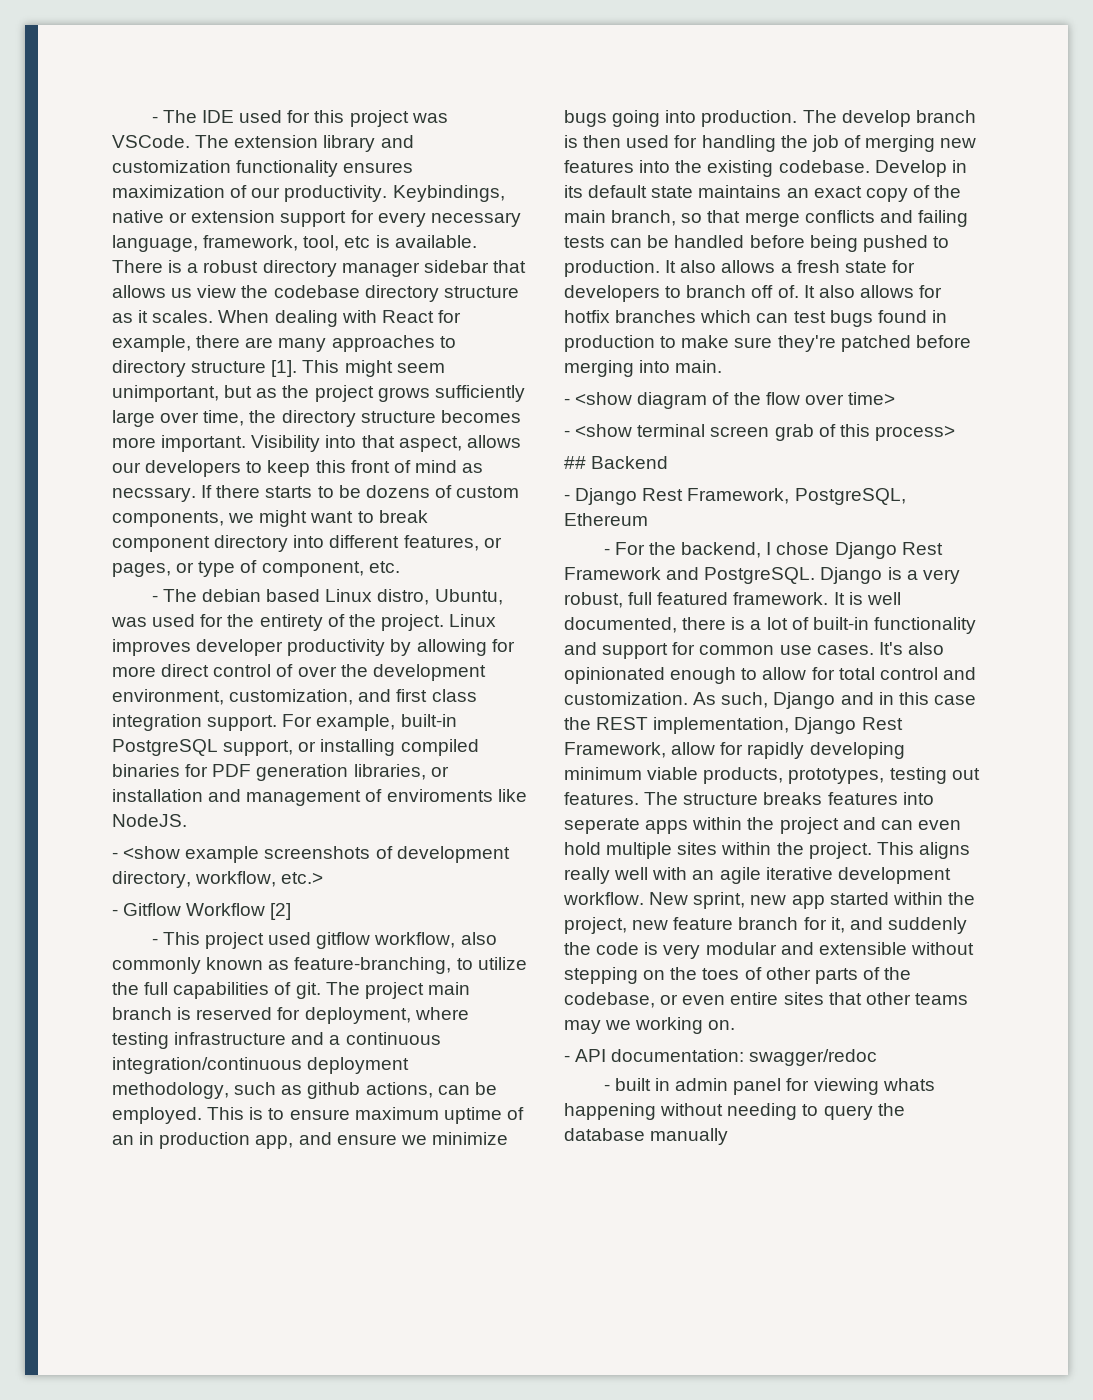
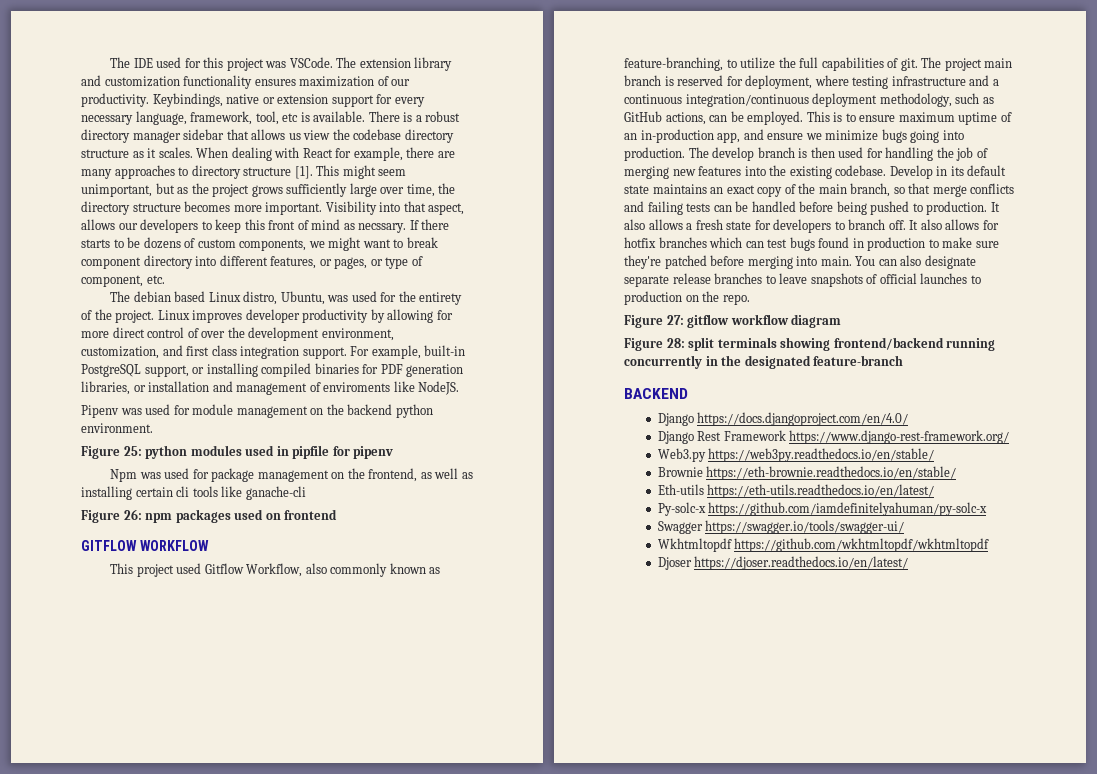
[151,116,158,123] - -> (110, 62) none
[151,595,158,602] - -> (165, 279) none
[112,846,510,863] [112,871,324,888] [112,903,292,920] [151,938,158,945] - <show example screenshots of development directory, workflow, etc.> // - Gitflow Workflow [2] // - -> [81,404,433,418] [81,423,153,433] [81,445,394,459] [110,468,473,482] [81,486,306,500] [81,509,338,523] [81,540,209,551] Pipenv was used for module management on the backend python environment. // Figure 25: python modules used in pipfile for pipenv // Npm was used for package management on the frontend, as well as installing certain cli tools like ganache-cli // Figure 26: npm packages used on frontend // GITFLOW WORKFLOW //
[316,932,456,949] gitflow workflow, -> [204,563,303,577] Gitflow Workflow,
[307,1082,361,1099] github -> [624,111,662,122] GitHub
[139,1132,251,1149] in production -> [640,129,714,143] in-production
[751,285,799,298] off of. -> [888,220,906,230] off.
[564,392,895,409] [564,424,955,441] [564,456,669,469] [564,488,906,505] [564,513,648,526] [603,542,943,559] [564,567,960,584] [564,592,901,608] [564,617,976,634] [564,642,944,659] [564,667,976,684] [564,692,976,709] [564,717,903,734] [564,742,905,759] [564,767,980,784] [564,792,934,805] [564,817,961,834] [564,842,970,859] [564,867,951,884] [563,892,975,909] [564,917,967,934] [564,942,974,959] [564,967,912,984] [564,992,968,1008] [564,1017,736,1034] [564,1049,878,1066] [603,1078,935,1095] [564,1103,905,1120] [564,1128,729,1145] // - <show diagram of the flow over time> // - <show terminal screen grab of this process> // ## Backend // - Django Rest Framework, PostgreSQL, Ethereum // - For the backend, I chose Django Rest Framework and PostgreSQL. Django is a very robust, full featured framework. It is well documented, there is a lot of built-in functionality and support for common use cases. It's also opinionated enough to allow for total control and customization. As such, Django and in this case the REST implementation, Django Rest Framework, allow for rapidly developing minimum viable products, prototypes, testing out features. The structure breaks features into seperate apps within the project and can even hold multiple sites within the project. This aligns really well with an agile iterative development workflow. New sprint, new app started within the project, new feature branch for it, and suddenly the code is very modular and extensible without stepping on the toes of other parts of the codebase, or even entire sites that other teams may we working on. // - API documentation: swagger/redoc // - built in admin panel for viewing whats happening without needing to query the database manually -> [855,255,976,269] [624,273,981,287] [624,291,750,305] [624,314,842,328] [624,337,996,351] [624,355,904,369] [624,388,688,399] [657,412,909,426] [657,430,1010,444] [657,448,935,462] [657,466,957,480] [657,484,935,498] [657,502,988,516] [657,520,905,534] [657,538,990,552] [657,556,909,570] You can also designate separate release branches to leave snapshots of official launches to production on the repo. // Figure 27: gitflow workflow diagram // Figure 28: split terminals showing frontend/backend running concurrently in the designated feature-branch // BACKEND // Django https://docs.djangoproject.com/en/4.0/ // Django Rest Framework https://www.django-rest-framework.org/ // Web3.py https://web3py.readthedocs.io/en/stable/ // Brownie https://eth-brownie.readthedocs.io/en/stable/ // Eth-utils https://eth-utils.readthedocs.io/en/latest/ // Py-solc-x https://github.com/iamdefinitelyahuman/py-solc-x // Swagger https://swagger.io/tools/swagger-ui/ // Wkhtmltopdf https://github.com/wkhtmltopdf/wkhtmltopdf // Djoser https://djoser.readthedocs.io/en/latest/

